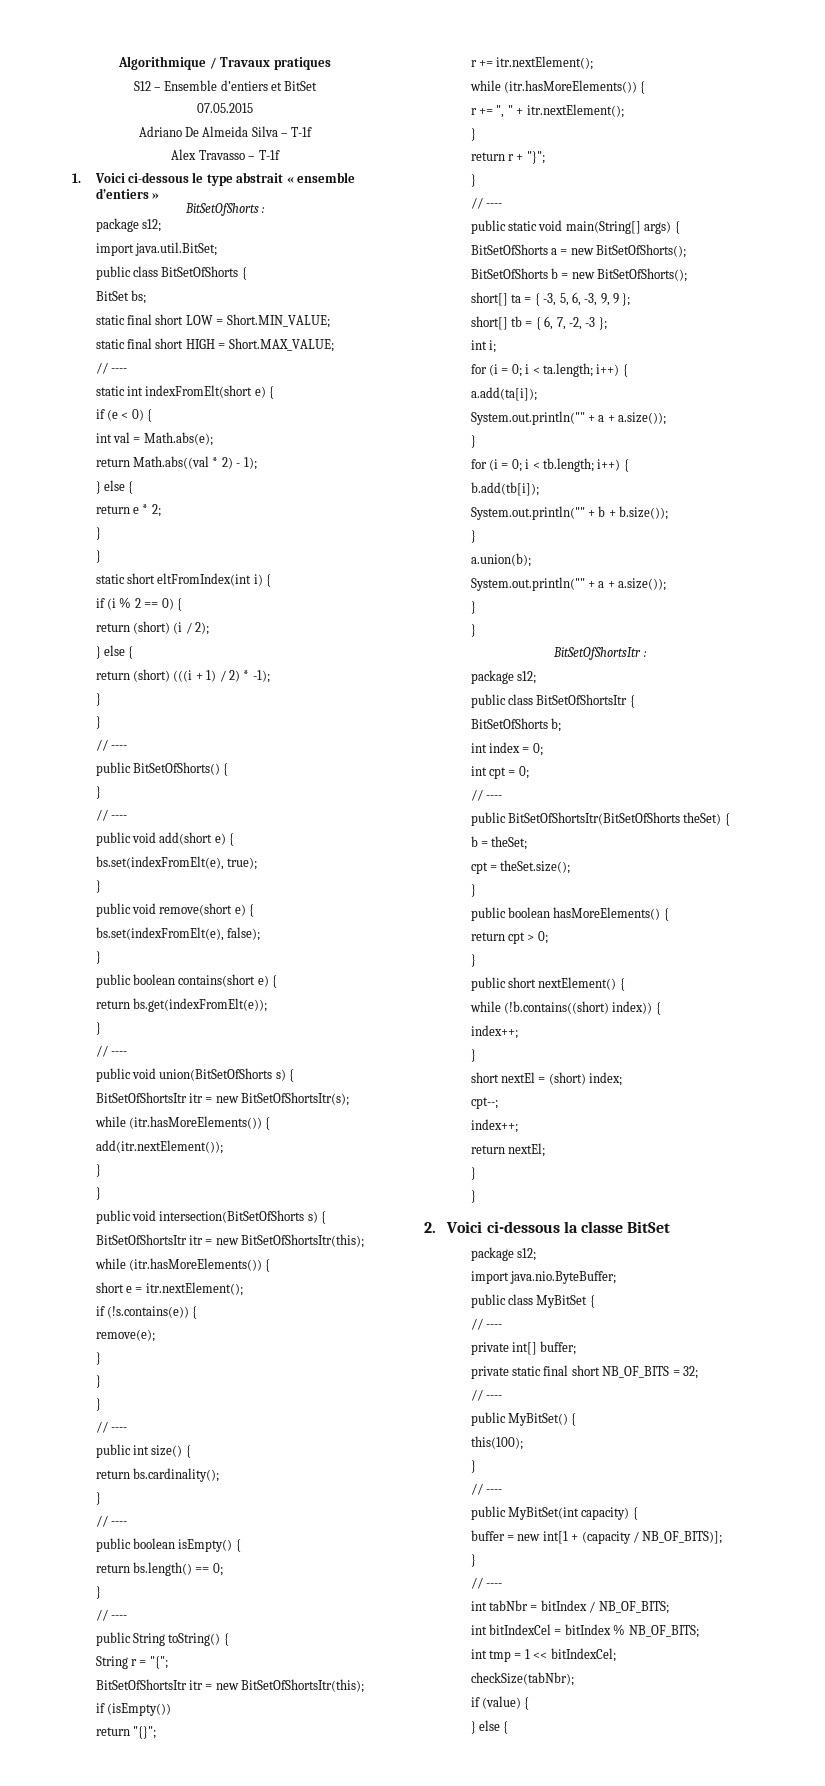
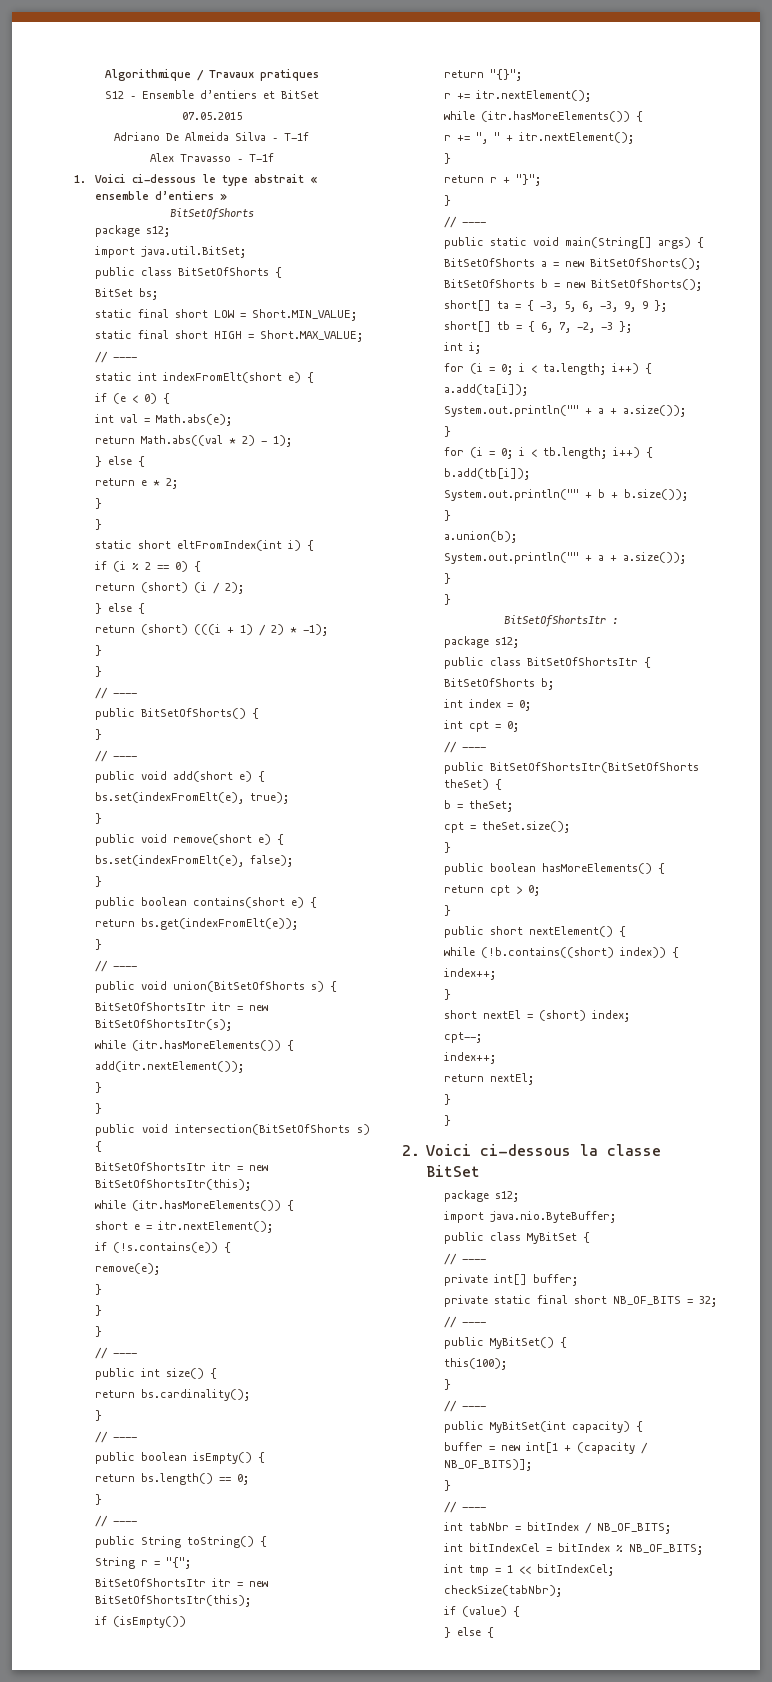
[262,207,266,213] : -> (254, 214) none

